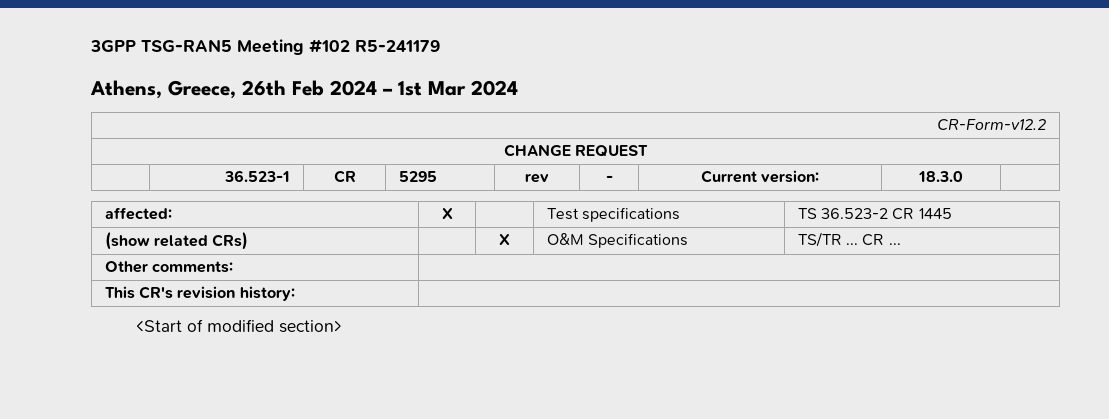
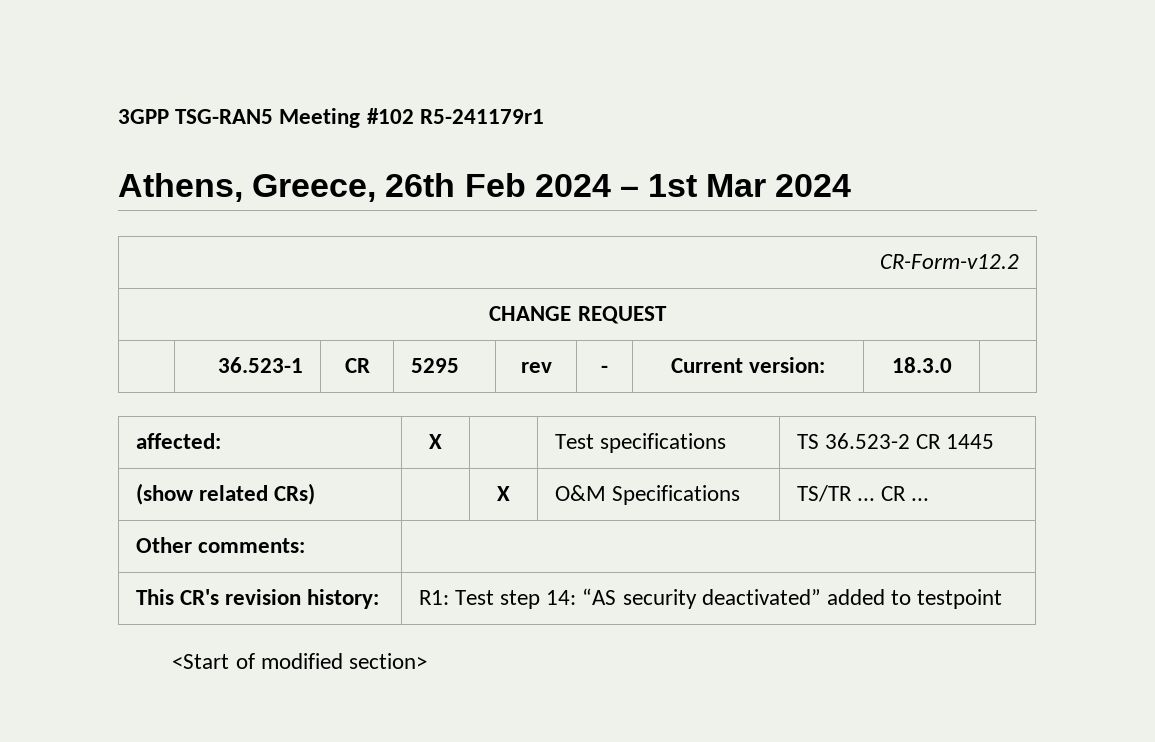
[355,40,440,52] R5-241179 -> [419,109,544,124] R5-241179r1
(295, 293) none -> [418,588,1003,609] R1: Test step 14: “AS security deactivated” added to testpoint

